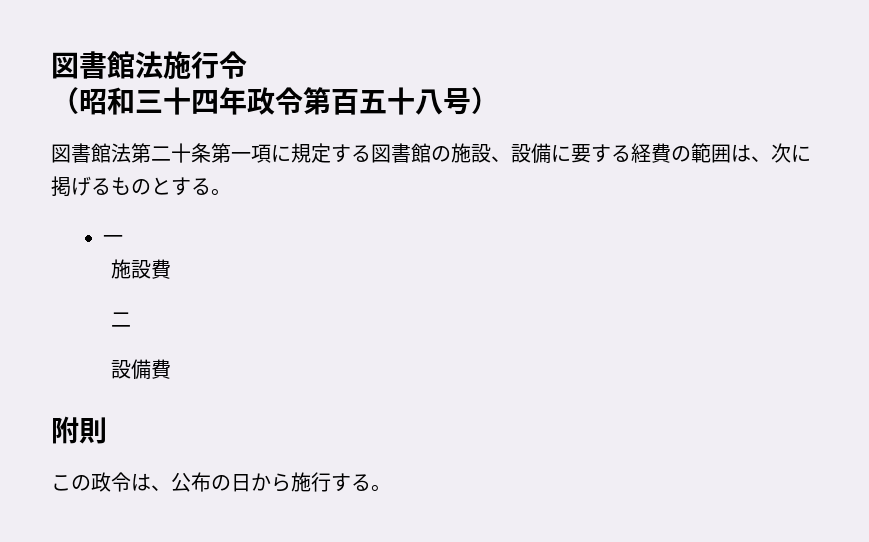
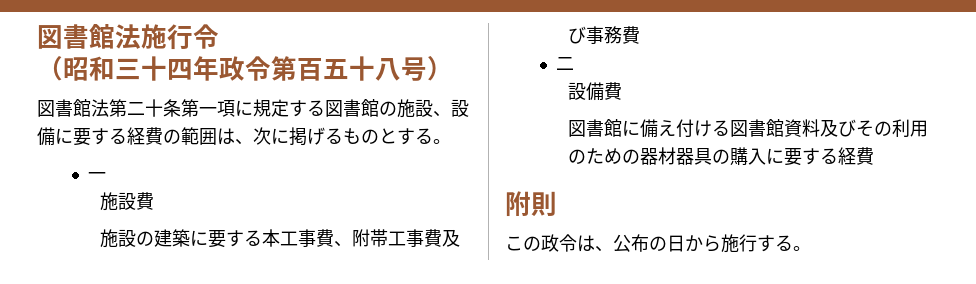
[111,312,132,327] [111,359,152,380] 二 // 設備 -> [99,229,460,248] [567,26,640,44] [556,57,575,70] [567,82,622,101] [567,119,928,138] [567,147,856,166] 施設の建築に要する本工事費、附帯工事費及び事務費 // 二 // 設備費 // 図書館に備え付ける図書館資料及びその利用のための器材器具の購入に要する経

